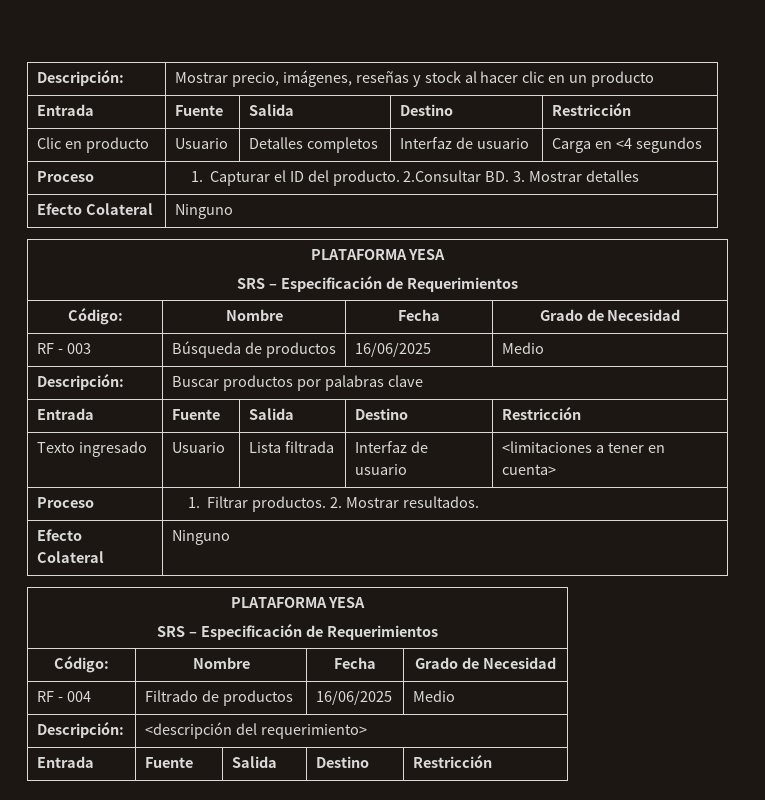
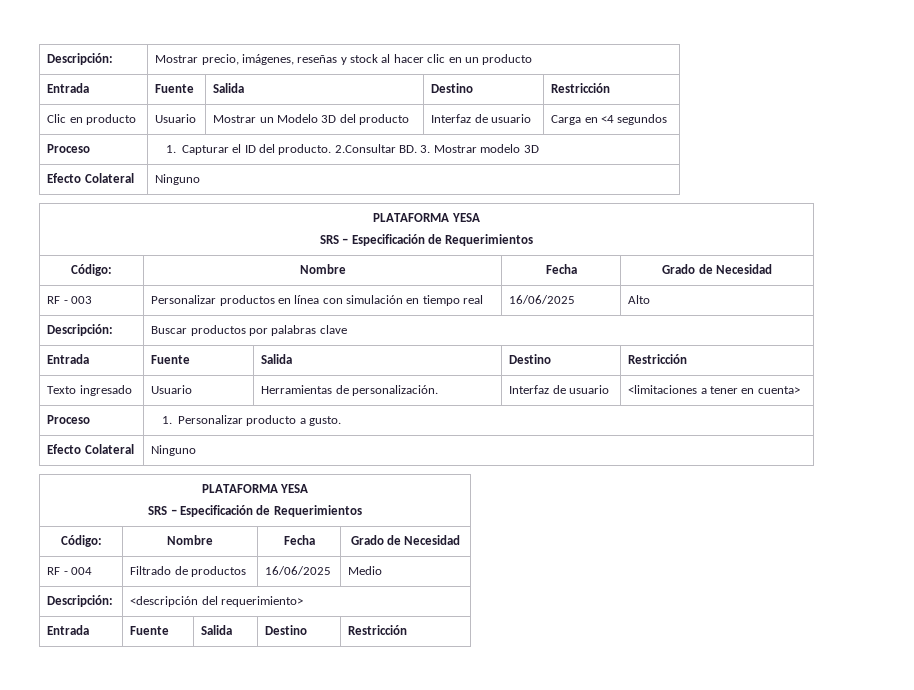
[249,137,378,153] Detalles completos -> [213,114,410,125] Mostrar un Modelo 3D del producto
[586,170,640,182] detalles -> [480,144,539,153] modelo 3D
[172,341,336,358] [355,342,432,357] [502,342,545,354] Búsqueda de productos | 16/06/2025 | Medio -> [151,295,484,306] [509,295,576,304] [628,295,651,304] Personalizar productos en línea con simulación en tiempo real | 16/06/2025 | Alto
[249,441,334,453] Lista filtrada -> [261,385,438,396] Herramientas de personalización.
[206,496,479,512] Filtrar productos. 2. Mostrar resultados. -> [177,415,341,426] Personalizar producto a gusto.

